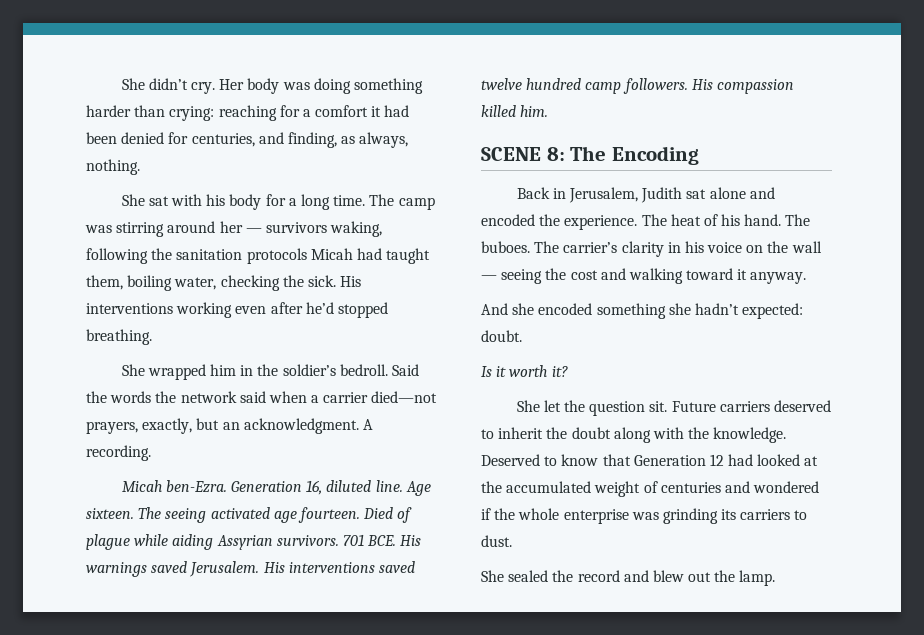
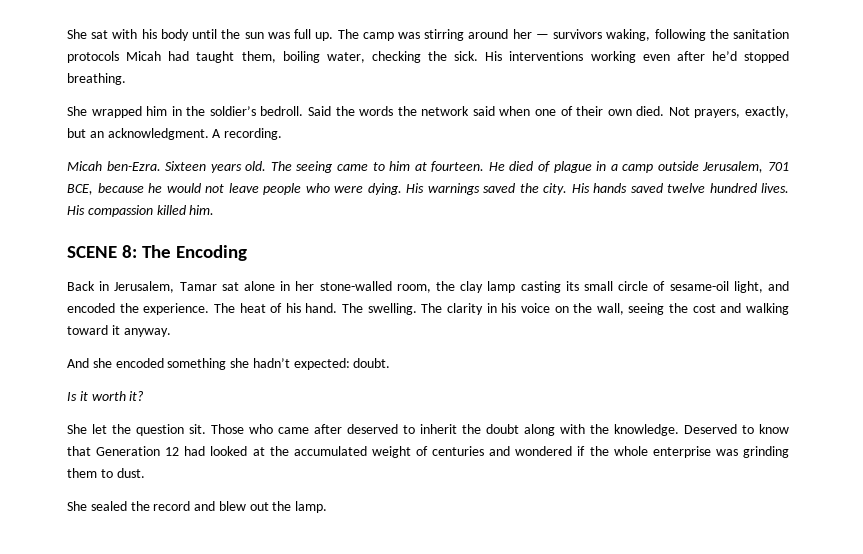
[121,78,424,94] [86,105,410,121] [86,132,409,148] [86,159,140,175] [121,194,366,210] She didn’t cry. Her body was doing something harder than crying: reaching for a comfort it had been denied for centuries, and finding, as always, nothing. // She sat with his body for a long time. -> [67,29,334,41] She sat with his body until the sun was full up.
[311,391,438,403] a carrier died—not -> [534,106,690,116] one of their own died. Not
[231,480,431,496] [86,507,413,523] [86,534,422,550] [86,561,375,577] Generation 16, diluted line. Age sixteen. The seeing activated age fourteen. Died of plague while aiding Assyrian survivors. 701 BCE. His warnings saved Jerusalem. His interventions -> [165,161,789,173] [67,183,627,195] Sixteen years old. The seeing came to him at fourteen. He died of plague in a camp outside Jerusalem, 701 BCE, because he would not leave people who were dying. His warnings saved the city. His hands
[585,78,688,94] camp followers. -> [761,183,789,193] lives.
[641,187,683,203] Judith -> [179,282,217,291] Tamar
(746, 193) none -> [280,281,763,293] in her stone-walled room, the clay lamp casting its small circle of sesame-oil light,
[481,241,618,253] buboes. The carrier’s -> [367,303,443,315] swelling. The
[791,241,822,253] [481,275,497,280] wall — -> [596,303,624,315] wall,
[671,401,770,412] Future carriers -> [211,424,342,434] Those who came after
[721,509,791,520] its carriers -> [67,468,97,478] them

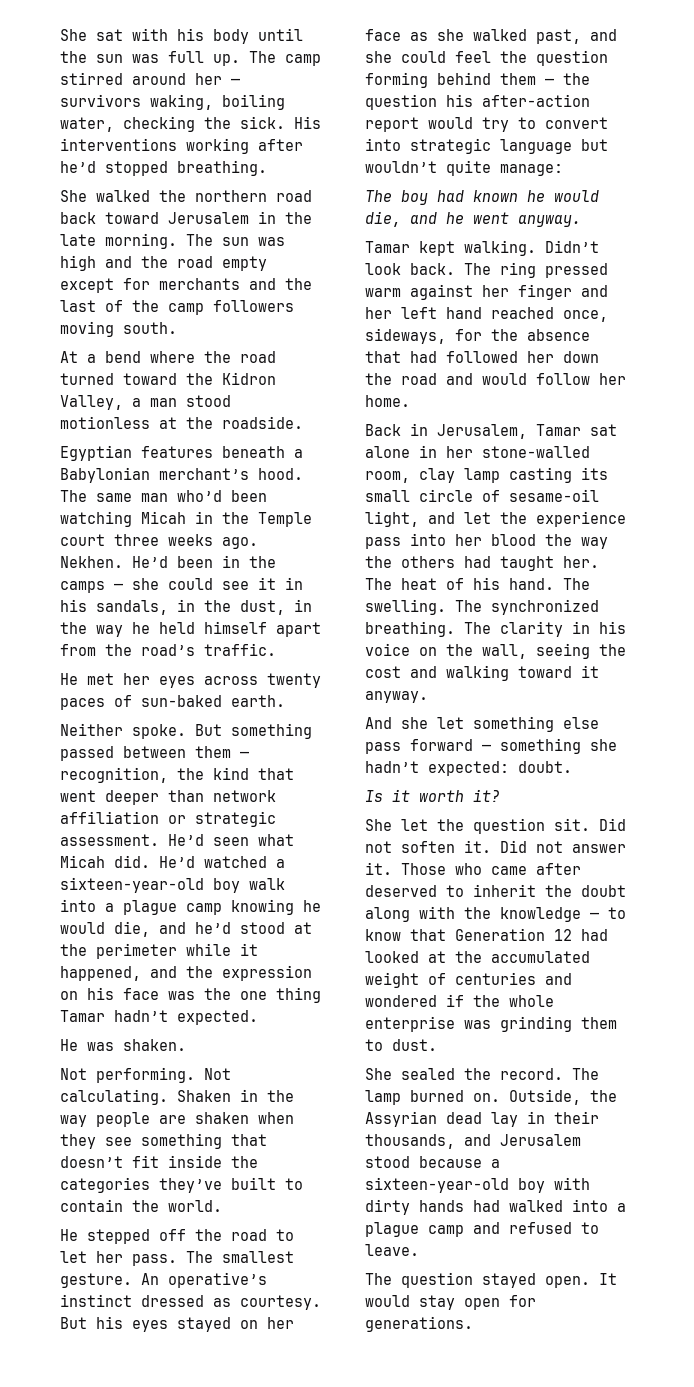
[397,29,465,41] was stirring -> [60,72,123,85] stirred
[654,29,790,41] [67,51,276,63] following the sanitation protocols Micah had taught them, -> (213, 102) none
[642,54,670,61] even -> (249, 146) none
[91,106,789,118] [67,128,283,140] [67,161,789,173] [67,183,789,195] [67,205,215,217] [67,245,248,261] wrapped him in the soldier’s bedroll. Said the words the network said when one of their own died. Not prayers, exactly, but an acknowledgment. A recording. // Micah ben-Ezra. Sixteen years old. The seeing came to him at fourteen. He died of plague in a camp outside Jerusalem, 701 BCE, because he would not leave people who were dying. His warnings saved the city. His hands saved twelve hundred lives. His compassion killed him. // SCENE 8: The Encoding -> [96,190,312,202] [60,211,312,224] [60,233,285,249] [60,255,267,271] [60,278,312,293] [60,300,294,315] [60,321,177,337] [60,351,276,363] [60,372,276,385] [60,395,231,410] [60,416,303,429] [60,445,303,461] [60,467,303,483] [60,490,267,502] [60,511,312,527] [60,534,258,549] [60,555,276,568] [60,577,303,593] [60,599,312,615] [60,621,321,637] [60,643,276,656] [60,673,321,688] [60,695,285,710] [60,723,312,739] [60,746,249,761] [60,767,294,783] [60,790,276,805] [60,811,276,827] [60,834,294,846] [60,855,285,868] [60,877,285,893] [60,899,321,915] [60,921,312,937] [60,943,258,959] [60,965,312,981] [60,987,321,1003] [60,1010,258,1025] [60,1039,186,1051] [60,1067,231,1083] [60,1089,294,1105] [60,1112,294,1127] [60,1133,267,1149] [60,1155,258,1168] [60,1177,303,1193] [60,1199,222,1212] [60,1229,294,1244] [60,1251,294,1266] [60,1272,267,1288] [60,1294,321,1310] [60,1316,294,1332] [365,29,617,44] [365,50,608,66] [365,72,590,88] [365,94,590,110] [365,117,608,132] [365,138,608,154] [365,160,563,176] [365,190,599,205] [365,211,581,227] [365,240,599,256] [365,262,608,278] [365,284,608,300] [365,307,608,322] [365,328,590,344] [365,351,599,363] [365,373,626,385] [365,395,410,407] walked the northern road back toward Jerusalem in the late morning. The sun was high and the road empty except for merchants and the last of the camp followers moving south. // At a bend where the road turned toward the Kidron Valley, a man stood motionless at the roadside. // Egyptian features beneath a Babylonian merchant’s hood. The same man who’d been watching Micah in the Temple court three weeks ago. Nekhen. He’d been in the camps — she could see it in his sandals, in the dust, in the way he held himself apart from the road’s traffic. // He met her eyes across twenty paces of sun-baked earth. // Neither spoke. But something passed between them — recognition, the kind that went deeper than network affiliation or strategic assessment. He’d seen what Micah did. He’d watched a sixteen-year-old boy walk into a plague camp knowing he would die, and he’d stood at the perimeter while it happened, and the expression on his face was the one thing Tamar hadn’t expected. // He was shaken. // Not performing. Not calculating. Shaken in the way people are shaken when they see something that doesn’t fit inside the categories they’ve built to contain the world. // He stepped off the road to let her pass. The smallest gesture. An operative’s instinct dressed as courtesy. But his eyes stayed on her face as she walked past, and she could feel the question forming behind them — the question his after-action report would try to convert into strategic language but wouldn’t quite manage: // The boy had known he would die, and he went anyway. // Tamar kept walking. Didn’t look back. The ring pressed warm against her finger and her left hand reached once, sideways, for the absence that had followed her down the road and would follow her home.
[435,281,455,291] the -> (410, 477) none
[67,303,210,315] encoded the experience. -> [464,511,626,527] [365,533,608,549] [365,556,599,571] let the experience pass into her blood the way the others had taught her.
(443, 308) none -> [491,599,599,615] [365,621,491,637] synchronized breathing. The
[115,358,164,368] encoded -> [437,716,599,732] [365,739,491,754] let something else pass forward —
(206, 429) none -> [599,818,626,831] [365,840,626,853] [365,862,392,875] Did not soften it. Did not answer it.
[614,424,737,436] knowledge. Deserved -> [500,907,599,922] knowledge —
[153,501,328,513] record and blew out the lamp. -> [500,1068,599,1080] [365,1089,617,1105] [365,1111,599,1127] [365,1134,581,1149] [365,1156,500,1168] [365,1177,590,1193] [365,1199,626,1215] [365,1222,599,1237] [365,1244,419,1256] [365,1272,617,1288] [365,1295,536,1310] [365,1316,473,1332] record. The lamp burned on. Outside, the Assyrian dead lay in their thousands, and Jerusalem stood because a sixteen-year-old boy with dirty hands had walked into a plague camp and refused to leave. // The question stayed open. It would stay open for generations.

